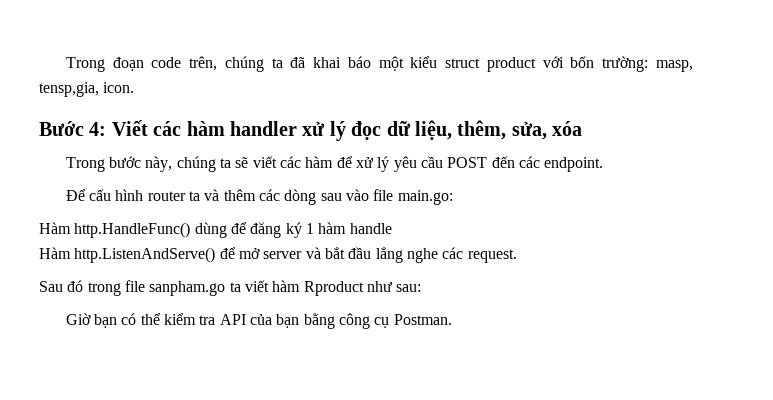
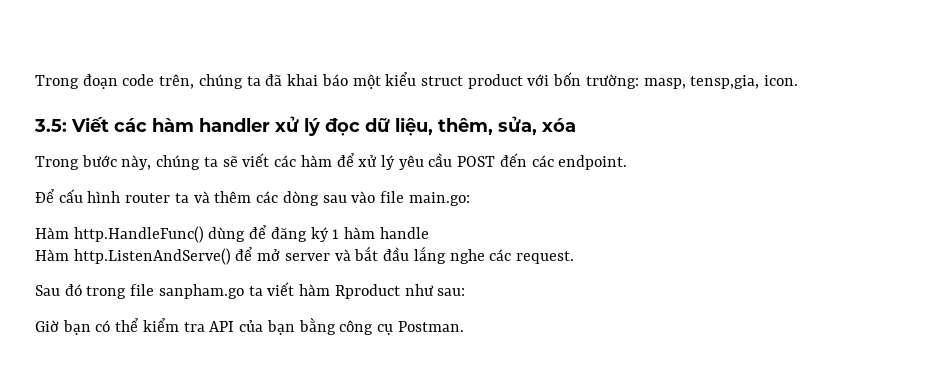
[39,121,107,136] Bước 4: -> [34,119,67,132] 3.5:

